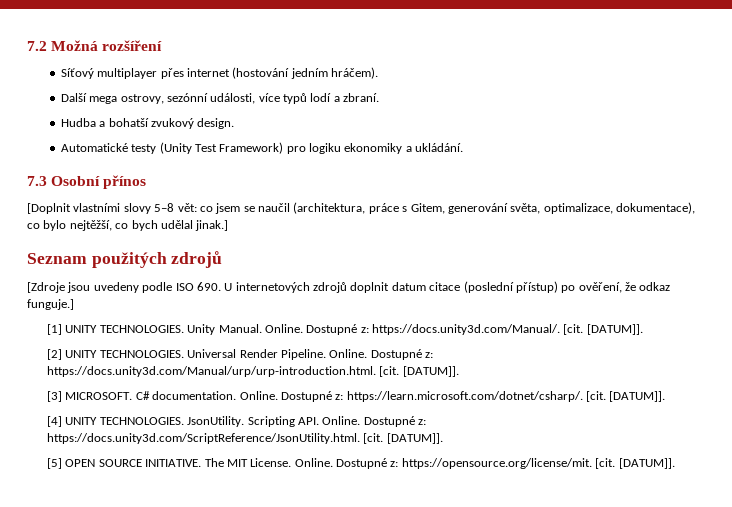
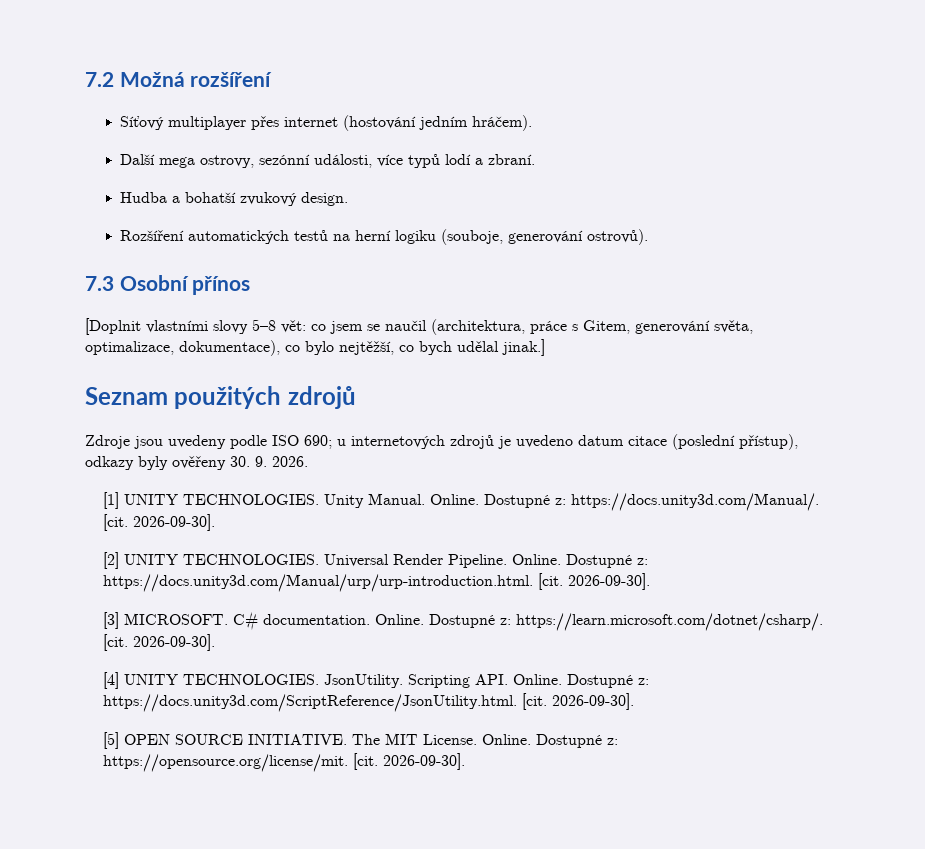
[60,142,464,154] Automatické testy (Unity Test Framework) pro logiku ekonomiky a ukládání. -> [120,229,649,245] Rozšíření automatických testů na herní logiku (souboje, generování ostrovů).
[27,282,65,293] [Zdroje -> [85,435,130,449] Zdroje
[196,281,671,293] [27,299,74,310] 690. U internetových zdrojů doplnit datum citace (poslední přístup) po ověření, že odkaz funguje.] -> [304,434,798,450] [85,456,308,470] 690; u internetových zdrojů je uvedeno datum citace (poslední přístup), odkazy byly ověřeny 30. 9. 2026.
[586,324,643,335] [DATUM]]. -> [132,514,215,531] 2026-09-30].
[402,366,459,377] [DATUM]]. -> [567,573,650,590] 2026-09-30].
[609,391,666,402] [DATUM]]. -> [132,634,215,651] 2026-09-30].
[386,433,443,444] [DATUM]]. -> [551,693,634,710] 2026-09-30].
[618,458,675,469] [DATUM]]. -> [382,753,465,770] 2026-09-30].

